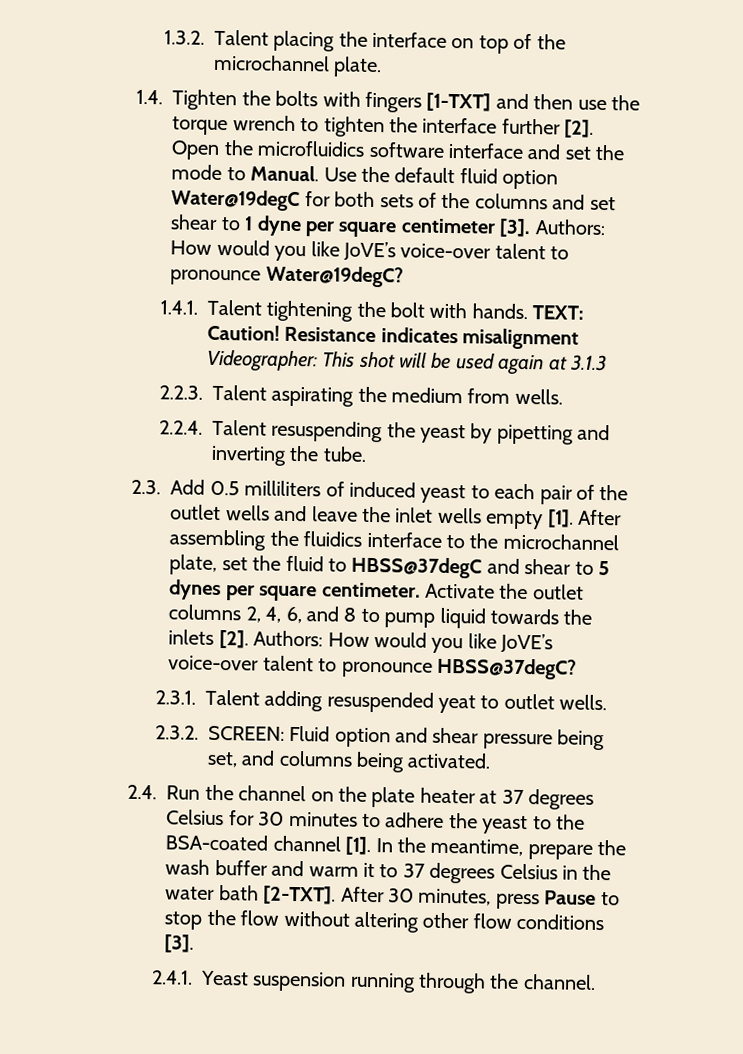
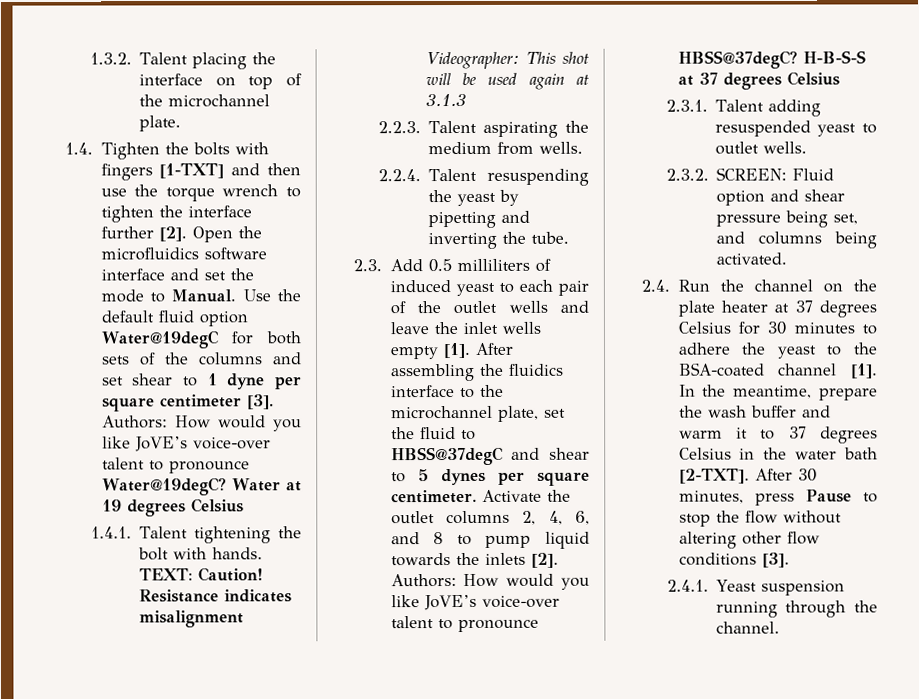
(404, 276) none -> [231,478,302,492] [101,498,244,517] Water at 19 degrees Celsius
(577, 668) none -> [802,50,866,64] [677,71,840,90] H-B-S-S at 37 degrees Celsius
[437,694,476,714] yeat -> [817,123,857,137] yeast

